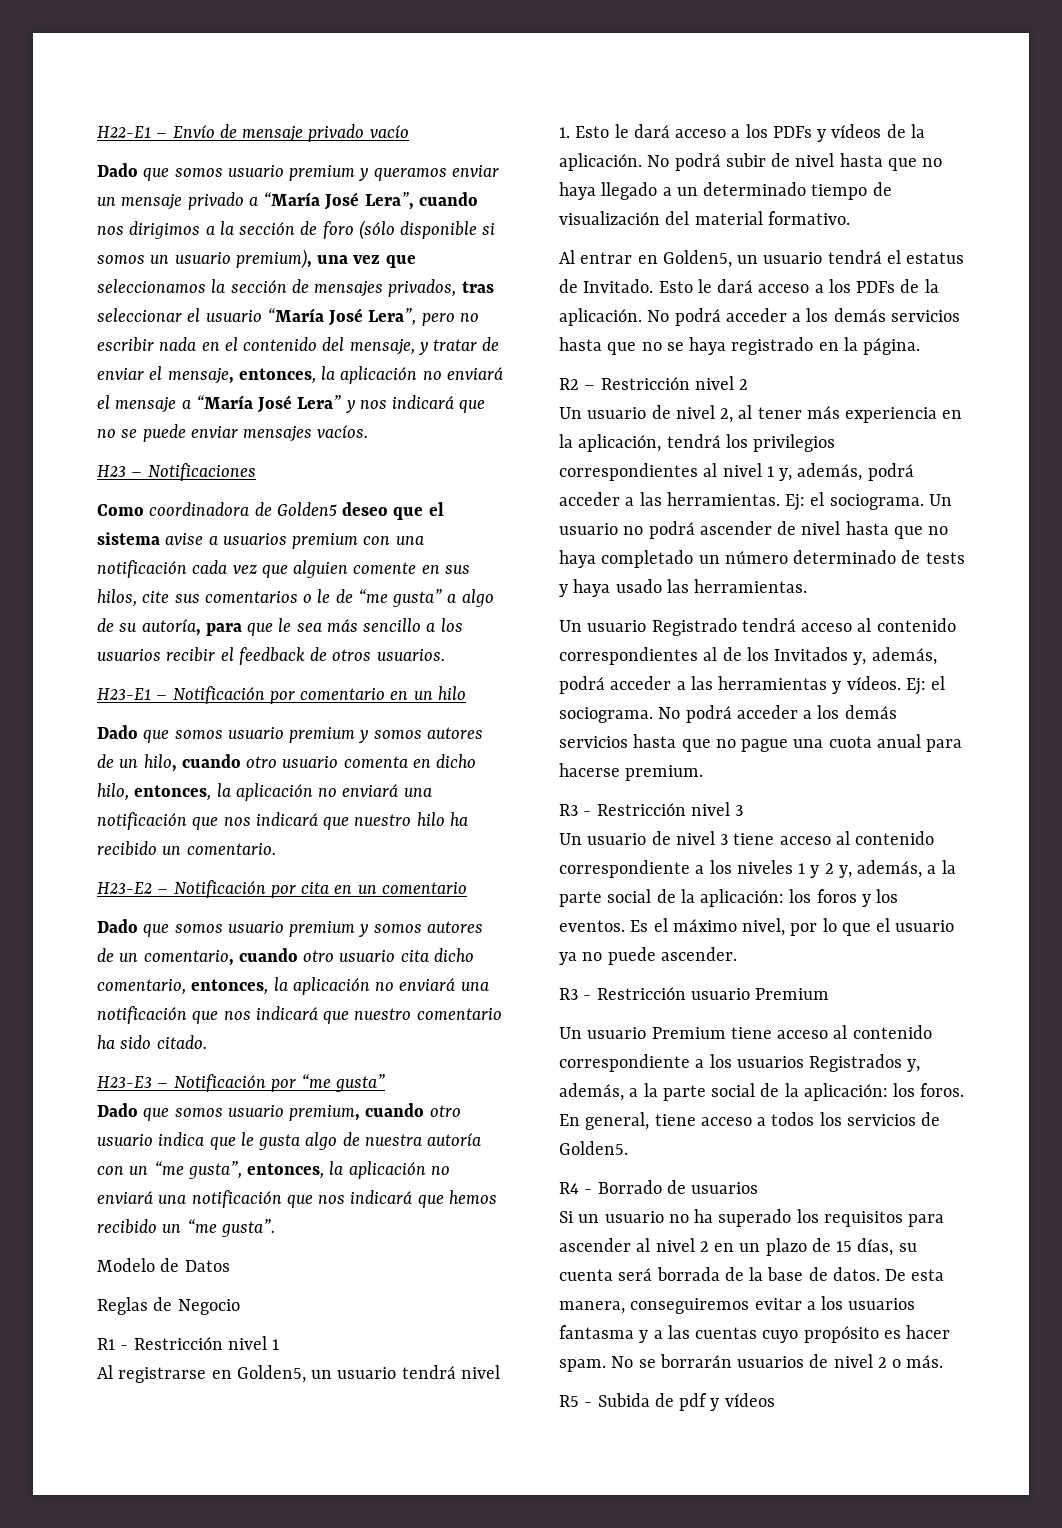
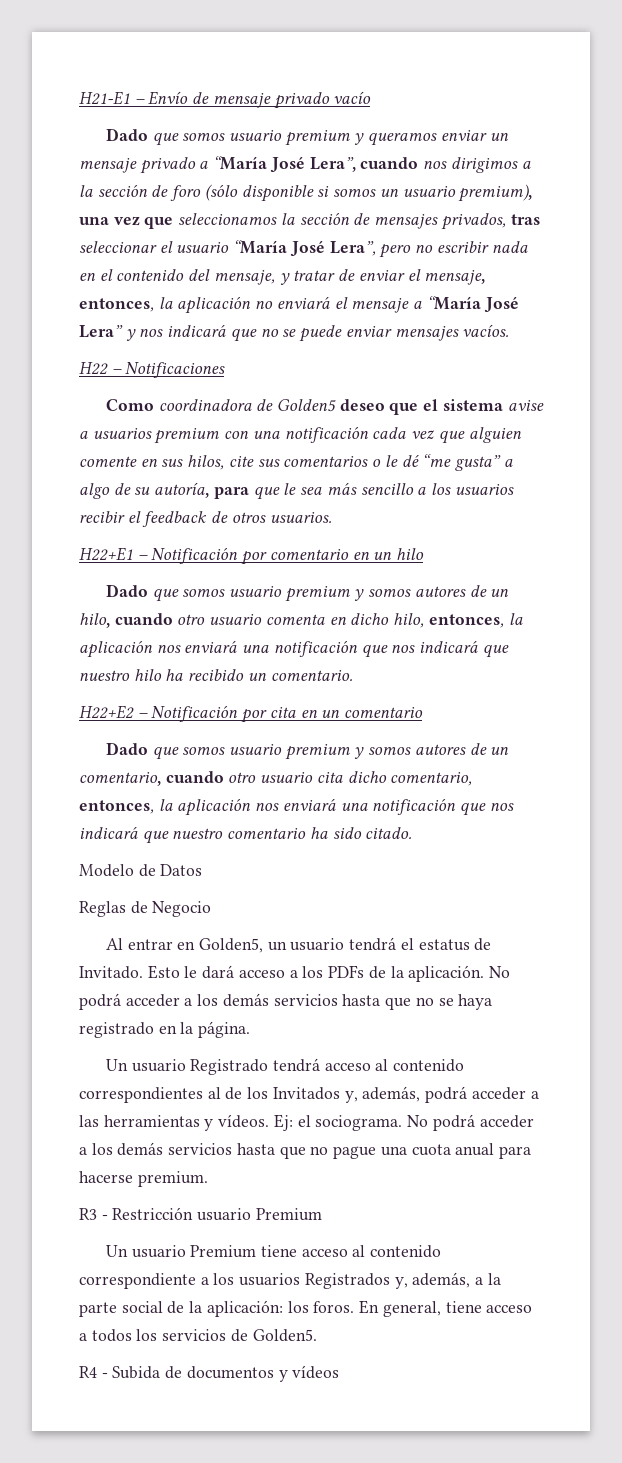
[97,126,151,138] H22-E1 -> [79,91,130,105] H21-E1
[97,465,126,477] H23 -> [79,362,108,375] H22
[335,589,353,603] de -> [401,455,419,467] dé
[97,688,151,700] H23-E1 -> [79,547,133,561] H22+E1
[318,788,338,797] no -> [156,645,181,653] nos
[97,882,152,894] H23-E2 -> [79,705,134,719] H22+E2
[375,982,395,991] no -> [255,803,280,811] nos
[97,1074,386,1092] [97,1103,461,1121] [97,1132,482,1150] [97,1161,450,1179] [97,1190,497,1208] [97,1219,275,1237] // H23-E3 – Notificación por “me gusta” // Dado que somos usuario premium, cuando otro usuario indica que le gusta algo de nuestra autoría con un “me gusta”, entonces, la aplicación no enviará una notificación que nos indicará que hemos recibido un “me gusta”. -> (413, 833) none
[97,1336,280,1350] [97,1365,500,1383] [559,124,925,142] [559,153,943,171] [559,182,892,200] [559,211,850,225] // R1 - Restricción nivel 1 // Al registrarse en Golden5, un usuario tendrá nivel 1. Esto le dará acceso a los PDFs y vídeos de la aplicación. No podrá subir de nivel hasta que no haya llegado a un determinado tiempo de visualización del material formativo. -> (212, 909) none
[559,376,749,390] [559,405,963,423] [559,434,836,452] [559,463,914,481] [559,492,952,511] [559,521,949,539] [559,550,965,568] [559,579,808,597] // R2 – Restricción nivel 2 // Un usuario de nivel 2, al tener más experiencia en la aplicación, tendrá los privilegios correspondientes al nivel 1 y, además, podrá acceder a las herramientas. Ej: el sociograma. Un usuario no podrá ascender de nivel hasta que no haya completado un número determinado de tests y haya usado las herramientas. -> (251, 1029) none
[559,802,744,816] [559,831,935,845] [559,860,956,878] [559,889,899,907] [559,918,955,936] [559,947,737,965] // R3 - Restricción nivel 3 // Un usuario de nivel 3 tiene acceso al contenido correspondiente a los niveles 1 y 2 y, además, a la parte social de la aplicación: los foros y los eventos. Es el máximo nivel, por lo que el usuario ya no puede ascender. -> (208, 1179) none
[597,1180,759,1194] [559,1209,945,1227] [559,1238,917,1256] [559,1267,945,1281] [559,1296,916,1314] [559,1325,951,1343] [559,1354,944,1372] [559,1395,593,1407] Borrado de usuarios // Si un usuario no ha superado los requisitos para ascender al nivel 2 en un plazo de 15 días, su cuenta será borrada de la base de datos. De esta manera, conseguiremos evitar a los usuarios fantasma y a las cuentas cuyo propósito es hacer spam. No se borrarán usuarios de nivel 2 o más. // R5 - -> (108, 1375) none
[679,1393,708,1411] pdf -> [186,1366,274,1379] documentos

